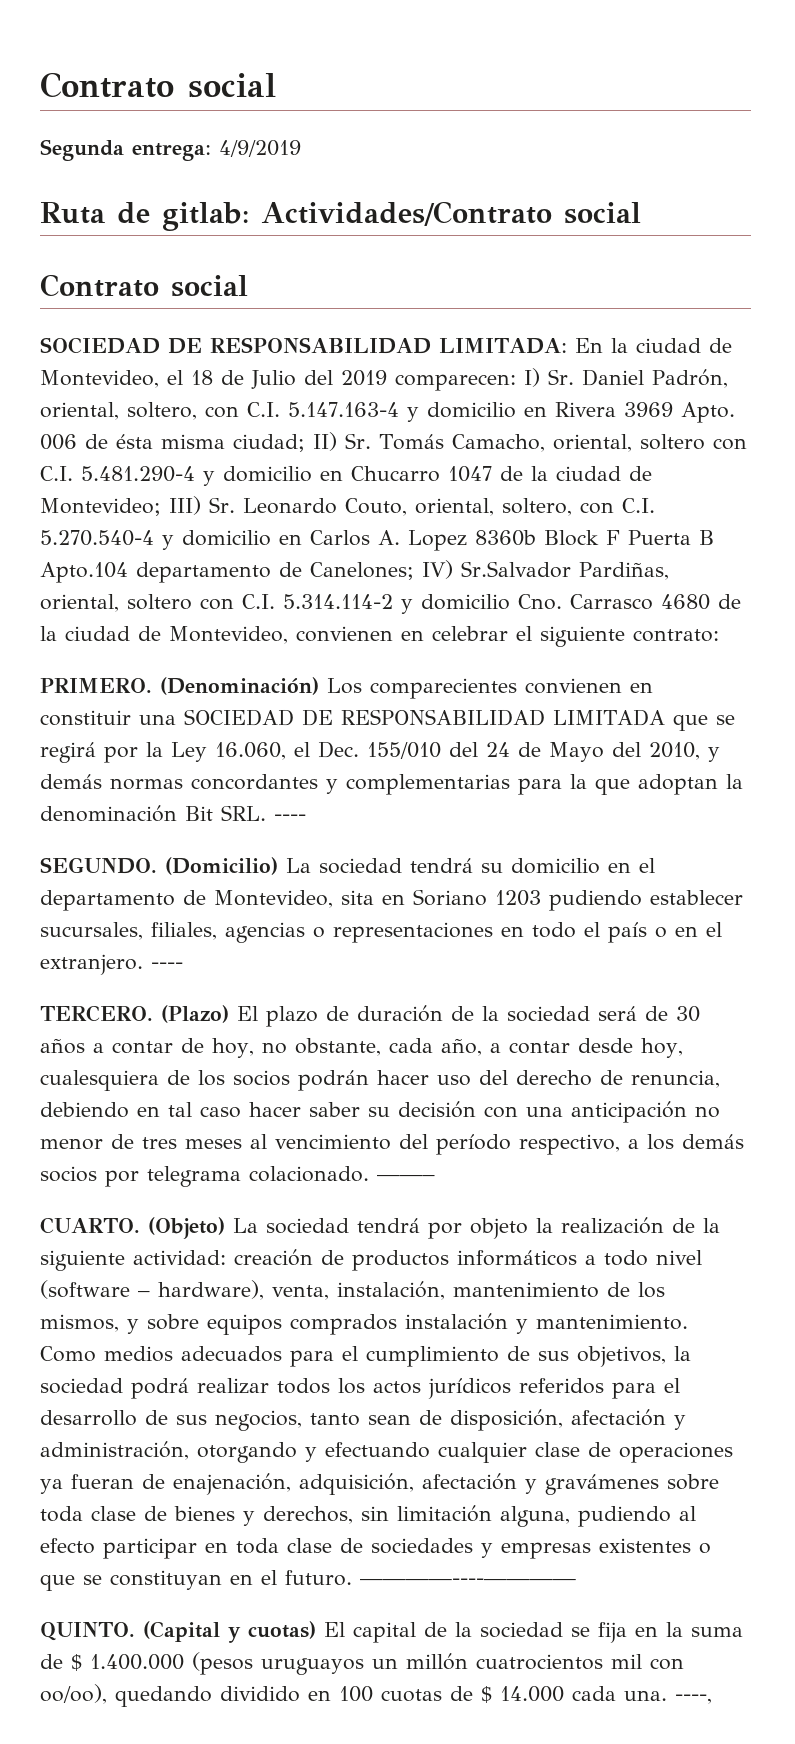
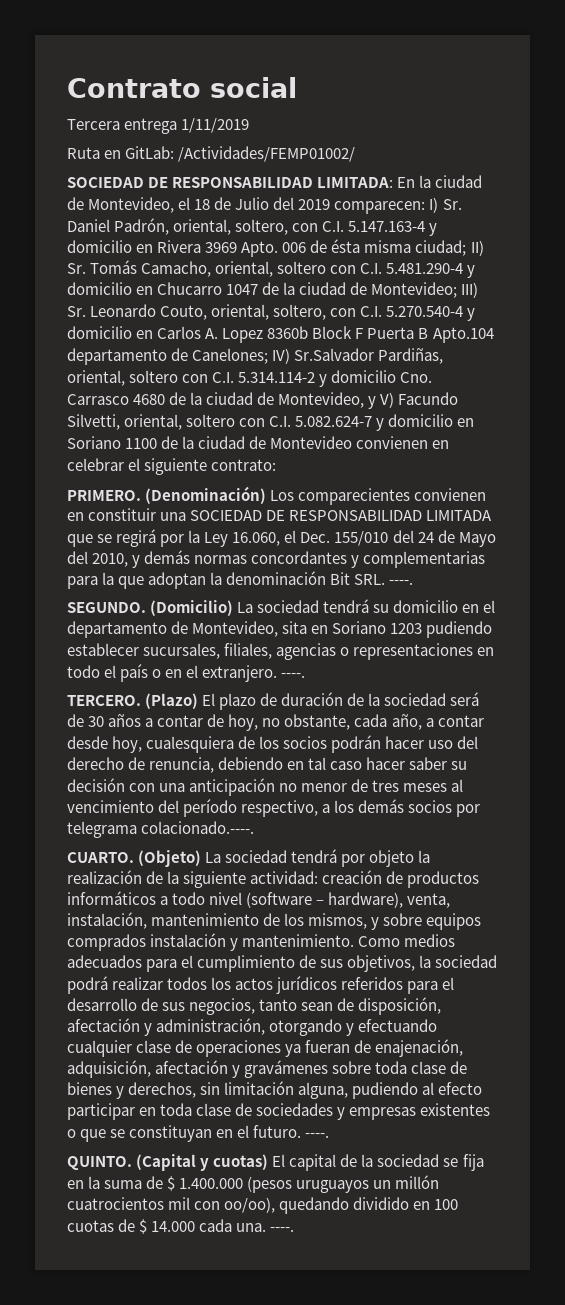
[40,72,276,98] [40,139,301,161] [40,201,641,231] [40,274,248,297] Contrato social // Segunda entrega: 4/9/2019 // Ruta de gitlab: Actividades/Contrato social // Contrato social -> [67,77,297,98] [67,118,250,134] [67,146,356,162] Contrato social // Tercera entrega 1/11/2019 // Ruta en GitLab: /Actividades/FEMP01002/
(288, 635) none -> [368,392,459,409] [67,414,475,431] [67,436,353,449] y V) Facundo Silvetti, oriental, soltero con C.I. 5.082.624-7 y domicilio en Soriano 1100 de la ciudad de Montevideo
[274,814,306,821] ---- -> [389,580,414,585] ----.
[151,962,183,969] ---- -> [281,673,306,678] ----.
[249,1166,435,1182] colacionado. ——– -> [141,821,255,834] colacionado.----.
[360,1578,576,1585] ————----———— -> [305,1133,330,1138] ----.
[675,1694,712,1704] ----, -> [270,1227,295,1232] ----.

